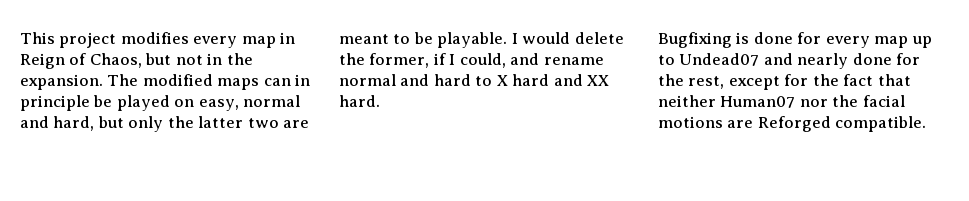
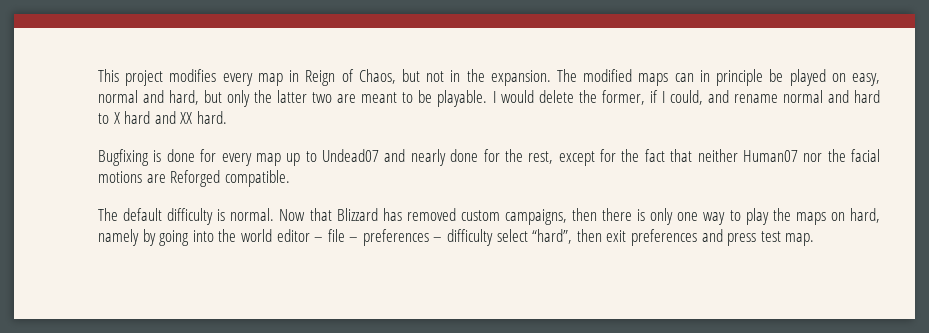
(927, 124) none -> [98,208,880,225] [98,229,815,246] // The default difficulty is normal. Now that Blizzard has removed custom campaigns, then there is only one way to play the maps on hard, namely by going into the world editor – file – preferences – difficulty select “hard”, then exit preferences and press test map.

